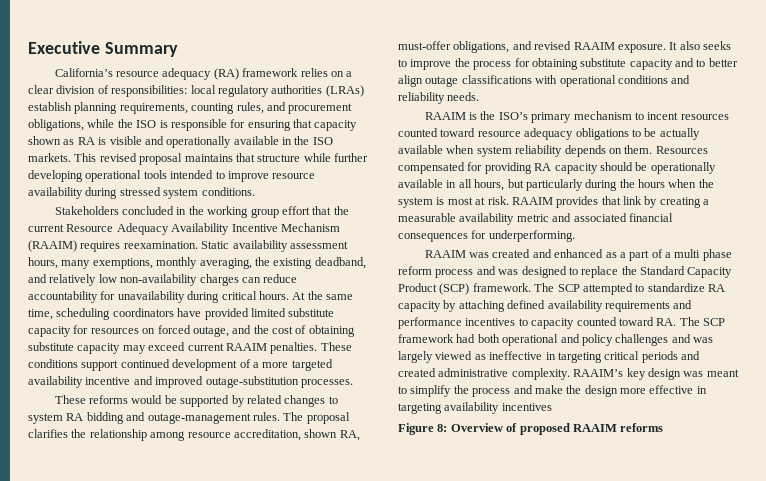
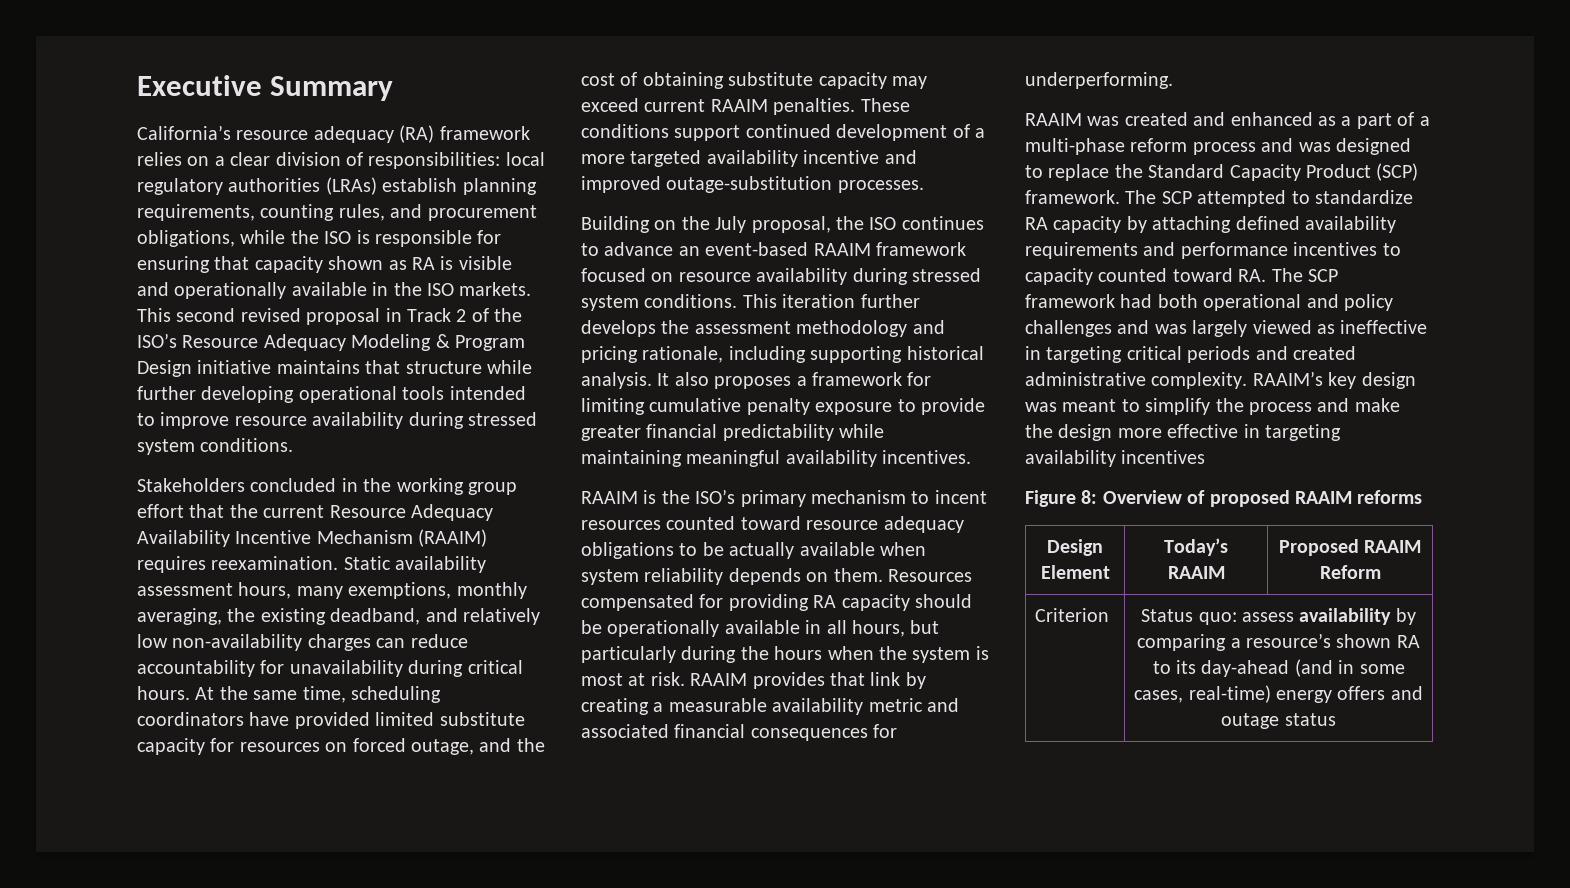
(97, 157) none -> [176,308,236,322] second
(183, 159) none -> [385,308,523,322] [137,333,525,351] [137,360,272,377] in Track 2 of the ISO’s Resource Adequacy Modeling & Program Design initiative
[54,395,338,407] [28,412,350,424] [28,429,360,441] [398,41,731,53] [398,58,738,70] [398,75,691,87] [398,92,480,104] These reforms would be supported by related changes to system RA bidding and outage-management rules. The proposal clarifies the relationship among resource accreditation, shown RA, must-offer obligations, and revised RAAIM exposure. It also seeks to improve the process for obtaining substitute capacity and to better align outage classifications with operational conditions and reliability needs. -> [581,216,984,233] [581,242,966,256] [581,268,981,285] [581,294,920,311] [581,320,945,337] [581,346,984,363] [581,372,932,389] [581,398,985,415] [581,424,885,441] [581,450,972,467] Building on the July proposal, the ISO continues to advance an event-based RAAIM framework focused on resource availability during stressed system conditions. This iteration further develops the assessment methodology and pricing rationale, including supporting historical analysis. It also proposes a framework for limiting cumulative penalty exposure to provide greater financial predictability while maintaining meaningful availability incentives.
[674,249,732,261] multi phase -> [1025,138,1125,155] multi-phase
(664, 427) none -> [1047,539,1103,556] [1040,565,1110,579] [1164,538,1228,556] [1167,566,1225,579] [1278,539,1422,556] [1319,565,1381,579] [1034,608,1109,622] [1141,608,1416,625] [1137,633,1420,651] [1152,659,1405,677] [1134,685,1423,703] [1221,713,1336,729] // Design Element | Today’s RAAIM | Proposed RAAIM Reform // Criterion | Status quo: assess availability by comparing a resource’s shown RA to its day-ahead (and in some cases, real-time) energy offers and outage status

